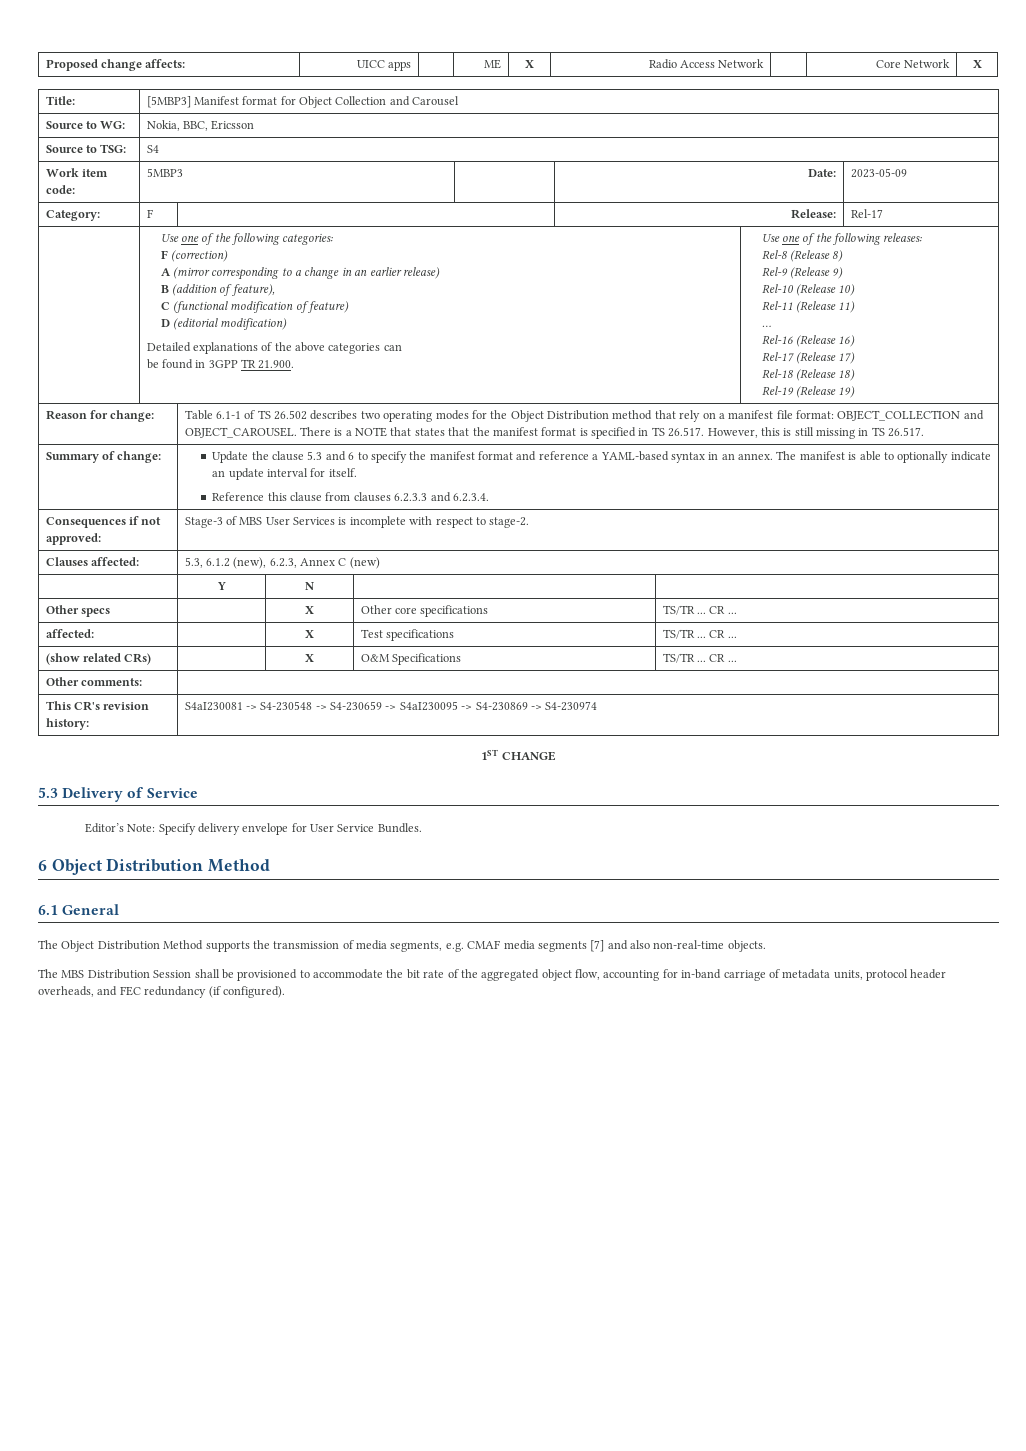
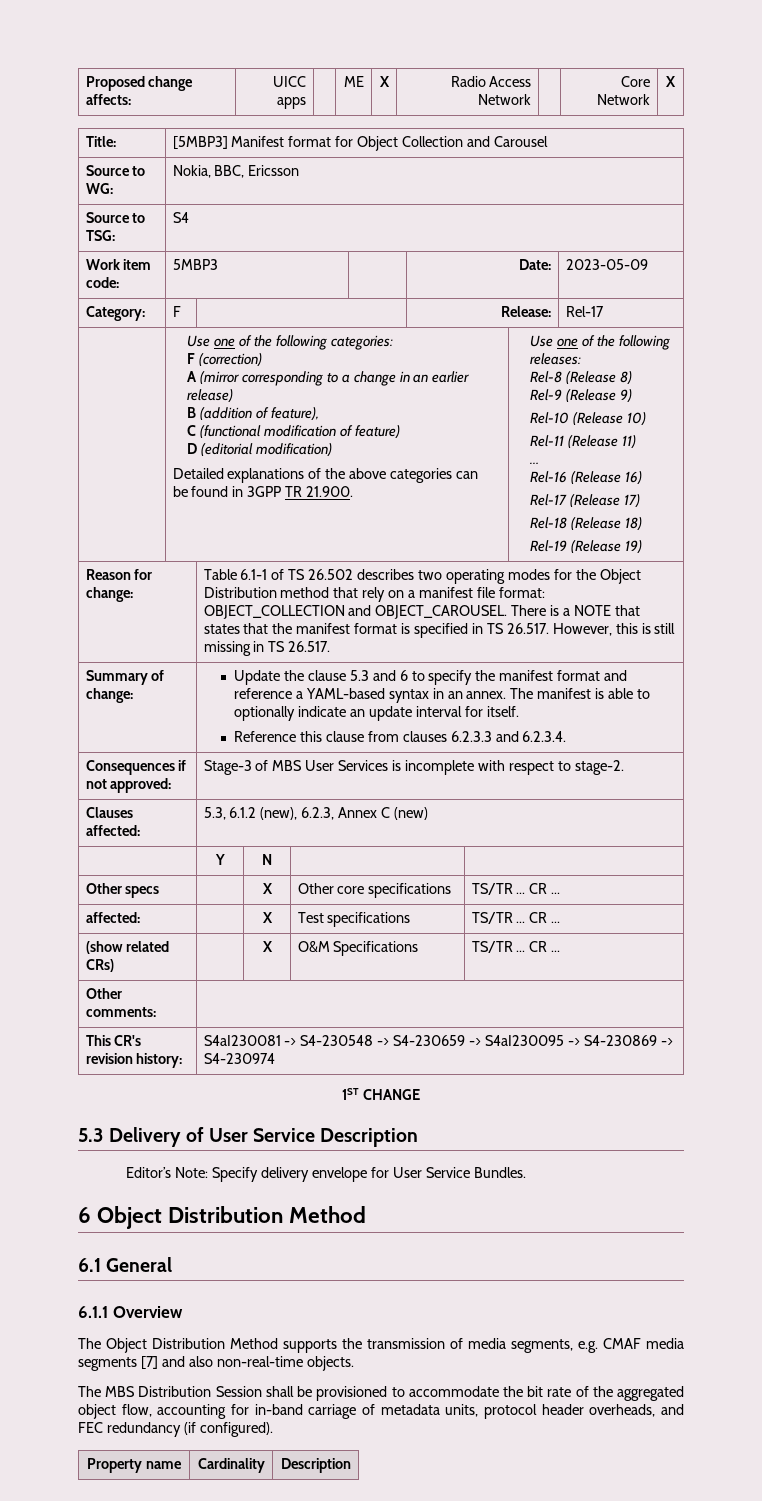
[146,788,198,798] Service -> [208,1128,419,1147] User Service Description
(120, 909) none -> [78,1306,183,1318] // 6.1.1 Overview
(285, 992) none -> [87,1458,182,1473] [197,1458,265,1473] [280,1458,351,1473] // Property name | Cardinality | Description

